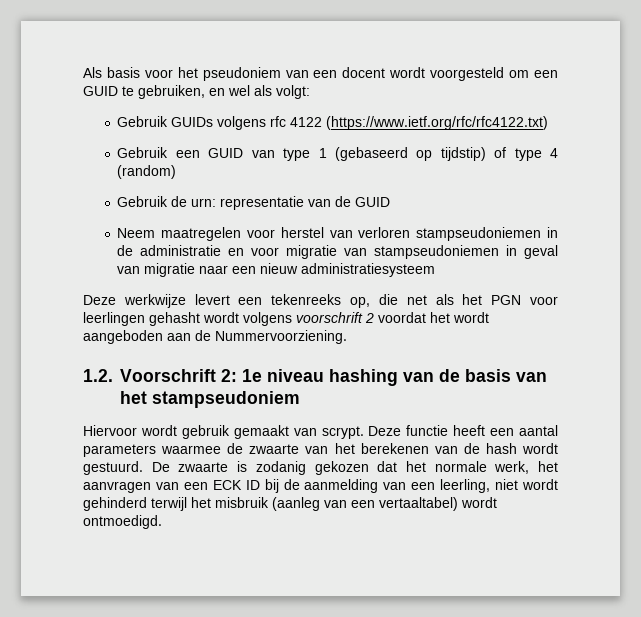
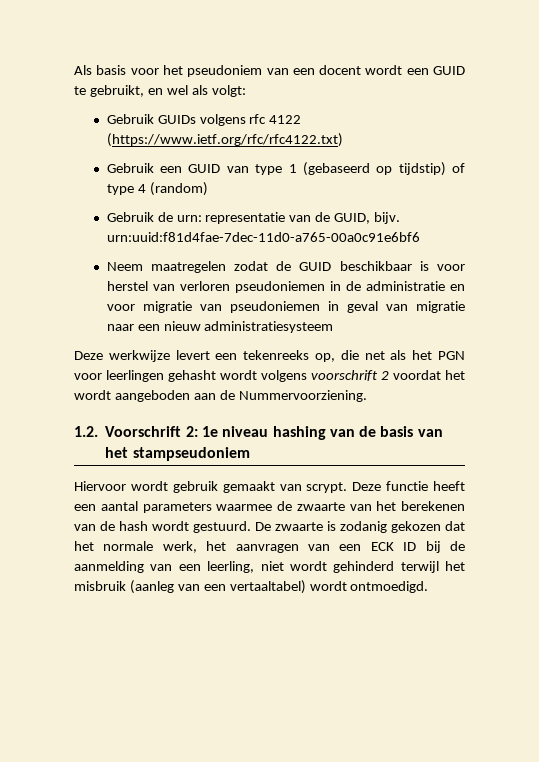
[430,67,530,81] voorgesteld om -> (403, 70) none
[138,85,205,99] gebruiken, -> [89,85,144,97] gebruikt,
[355,197,391,207] GUID -> [334,212,401,224] [106,232,420,242] GUID, bijv. urn:uuid:f81d4fae-7dec-11d0-a765-00a0c91e6bf6
(242, 234) none -> [234,261,429,271] zodat de GUID beschikbaar is
[416,227,542,241] stampseudoniemen -> [234,281,325,293] pseudoniemen
[374,245,500,259] stampseudoniemen -> [229,301,320,313] pseudoniemen

